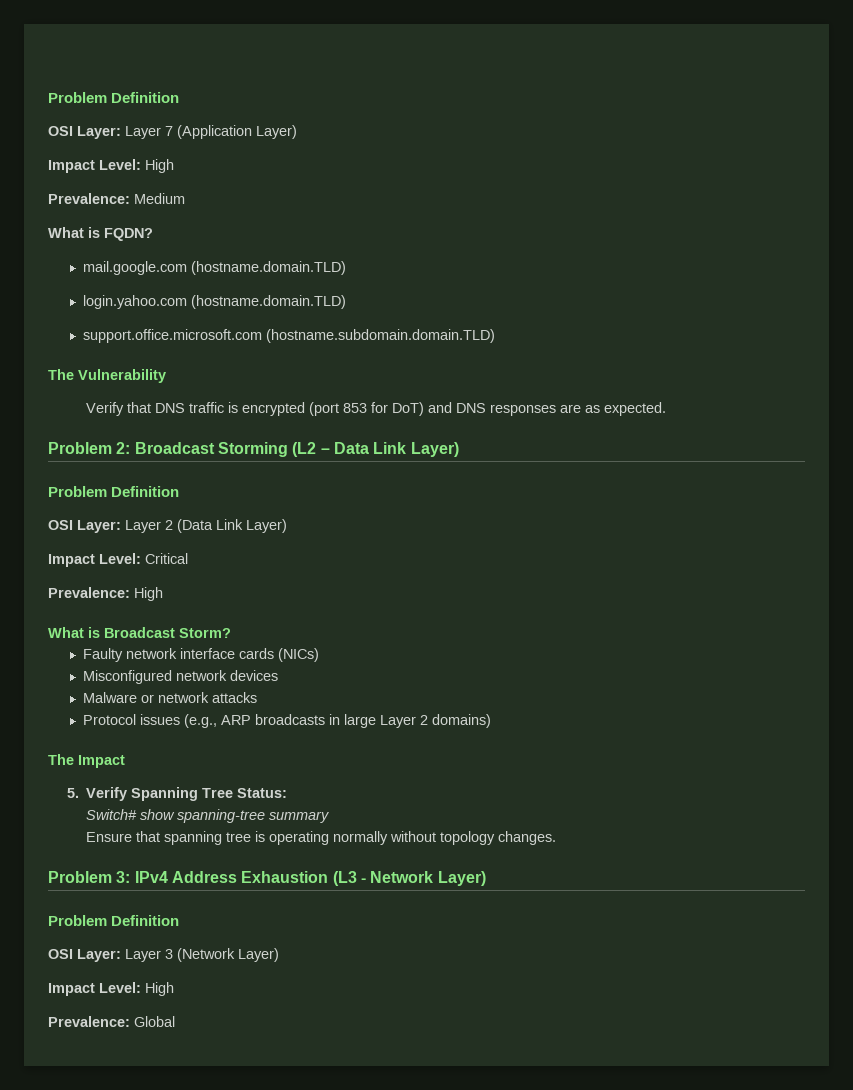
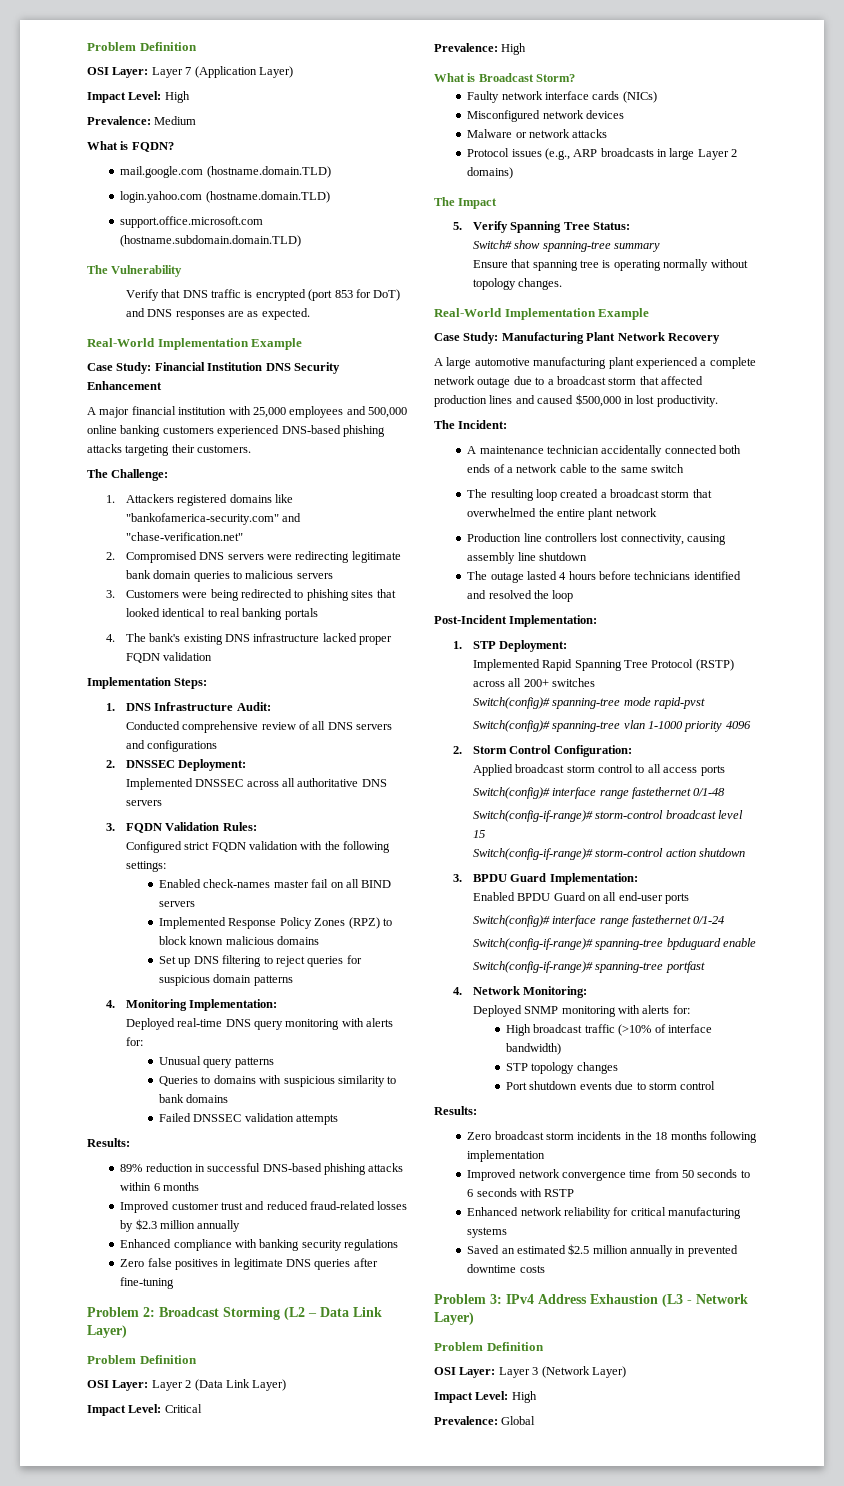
(667, 409) none -> [87,338,303,350] [87,362,340,374] [87,381,162,390] [87,406,407,418] [87,425,385,437] [87,444,252,456] [87,469,169,481] [106,494,293,506] [125,513,302,525] [125,532,243,541] [106,551,401,563] [125,570,333,582] [106,589,396,601] [125,608,318,620] [106,633,393,645] [125,652,213,663] [87,677,208,689] [106,702,271,711] [125,721,393,733] [125,740,218,752] [106,759,247,771] [125,778,387,790] [125,800,162,806] [106,822,257,833] [125,841,391,853] [125,861,166,872] [159,879,392,888] [159,901,196,907] [159,917,392,929] [159,936,320,945] [159,955,362,967] [159,974,293,986] [106,999,278,1011] [125,1018,394,1030] [125,1037,143,1046] [159,1056,274,1068] [159,1075,397,1087] [159,1094,229,1103] [159,1113,339,1125] [87,1138,130,1147] [120,1163,404,1175] [120,1182,199,1191] [120,1201,408,1213] [120,1219,241,1232] [120,1239,399,1251] [120,1258,378,1270] [120,1277,175,1289] // Real-World Implementation Example // Case Study: Financial Institution DNS Security Enhancement // A major financial institution with 25,000 employees and 500,000 online banking customers experienced DNS-based phishing attacks targeting their customers. // The Challenge: // 1. Attackers registered domains like "bankofamerica-security.com" and "chase-verification.net" // 2. Compromised DNS servers were redirecting legitimate bank domain queries to malicious servers // 3. Customers were being redirected to phishing sites that looked identical to real banking portals // 4. The bank's existing DNS infrastructure lacked proper FQDN validation // Implementation Steps: // 1. DNS Infrastructure Audit: // Conducted comprehensive review of all DNS servers and configurations // 2. DNSSEC Deployment: // Implemented DNSSEC across all authoritative DNS servers // 3. FQDN Validation Rules: // Configured strict FQDN validation with the following settings: // Enabled check-names master fail on all BIND servers // Implemented Response Policy Zones (RPZ) to block known malicious domains // Set up DNS filtering to reject queries for suspicious domain patterns // 4. Monitoring Implementation: // Deployed real-time DNS query monitoring with alerts for: // Unusual query patterns // Queries to domains with suspicious similarity to bank domains // Failed DNSSEC validation attempts // Results: // 89% reduction in successful DNS-based phishing attacks within 6 months // Improved customer trust and reduced fraud-related losses by $2.3 million annually // Enhanced compliance with banking security regulations // Zero false positives in legitimate DNS queries after fine-tuning
(557, 838) none -> [434,308,650,320] [434,332,720,344] [434,357,756,369] [434,376,703,388] [434,394,718,407] [434,420,508,429] [467,445,742,457] [467,464,685,473] [467,489,712,501] [467,508,657,520] [467,533,727,545] [467,552,587,564] [467,571,741,583] [467,590,574,602] [434,615,598,627] [453,640,568,652] [472,659,734,671] [472,678,595,687] [472,697,705,709] [472,720,751,732] [453,745,632,757] [472,764,725,776] [472,787,726,799] [472,810,743,822] [472,830,485,838] [472,848,745,860] [453,873,638,885] [472,892,690,904] [472,915,725,927] [472,938,756,950] [472,961,705,973] [453,986,588,998] [472,1005,690,1017] [506,1024,712,1036] [506,1043,562,1055] [506,1062,618,1074] [506,1081,716,1090] [434,1106,477,1115] [467,1131,758,1143] [467,1150,546,1162] [467,1169,750,1181] [467,1188,575,1197] [467,1207,742,1219] [467,1227,508,1238] [467,1244,738,1257] [467,1264,545,1273] // Real-World Implementation Example // Case Study: Manufacturing Plant Network Recovery // A large automotive manufacturing plant experienced a complete network outage due to a broadcast storm that affected production lines and caused $500,000 in lost productivity. // The Incident: // A maintenance technician accidentally connected both ends of a network cable to the same switch // The resulting loop created a broadcast storm that overwhelmed the entire plant network // Production line controllers lost connectivity, causing assembly line shutdown // The outage lasted 4 hours before technicians identified and resolved the loop // Post-Incident Implementation: // 1. STP Deployment: // Implemented Rapid Spanning Tree Protocol (RSTP) across all 200+ switches // Switch(config)# spanning-tree mode rapid-pvst // Switch(config)# spanning-tree vlan 1-1000 priority 4096 // 2. Storm Control Configuration: // Applied broadcast storm control to all access ports // Switch(config)# interface range fastethernet 0/1-48 // Switch(config-if-range)# storm-control broadcast level 15 // Switch(config-if-range)# storm-control action shutdown // 3. BPDU Guard Implementation: // Enabled BPDU Guard on all end-user ports // Switch(config)# interface range fastethernet 0/1-24 // Switch(config-if-range)# spanning-tree bpduguard enable // Switch(config-if-range)# spanning-tree portfast // 4. Network Monitoring: // Deployed SNMP monitoring with alerts for: // High broadcast traffic (>10% of interface bandwidth) // STP topology changes // Port shutdown events due to storm control // Results: // Zero broadcast storm incidents in the 18 months following implementation // Improved network convergence time from 50 seconds to 6 seconds with RSTP // Enhanced network reliability for critical manufacturing systems // Saved an estimated $2.5 million annually in prevented downtime costs

